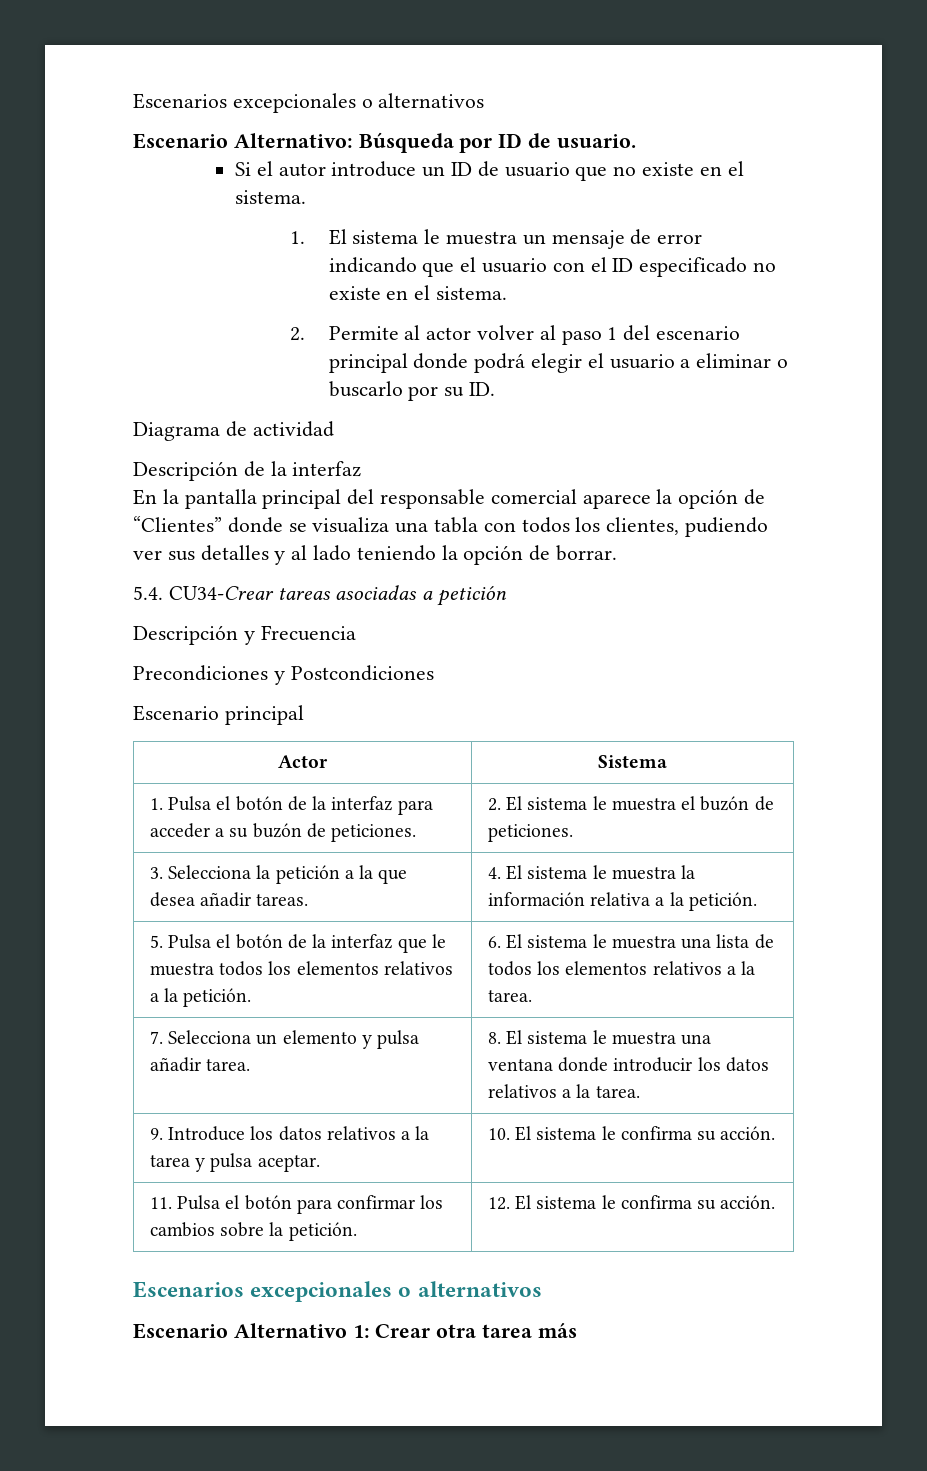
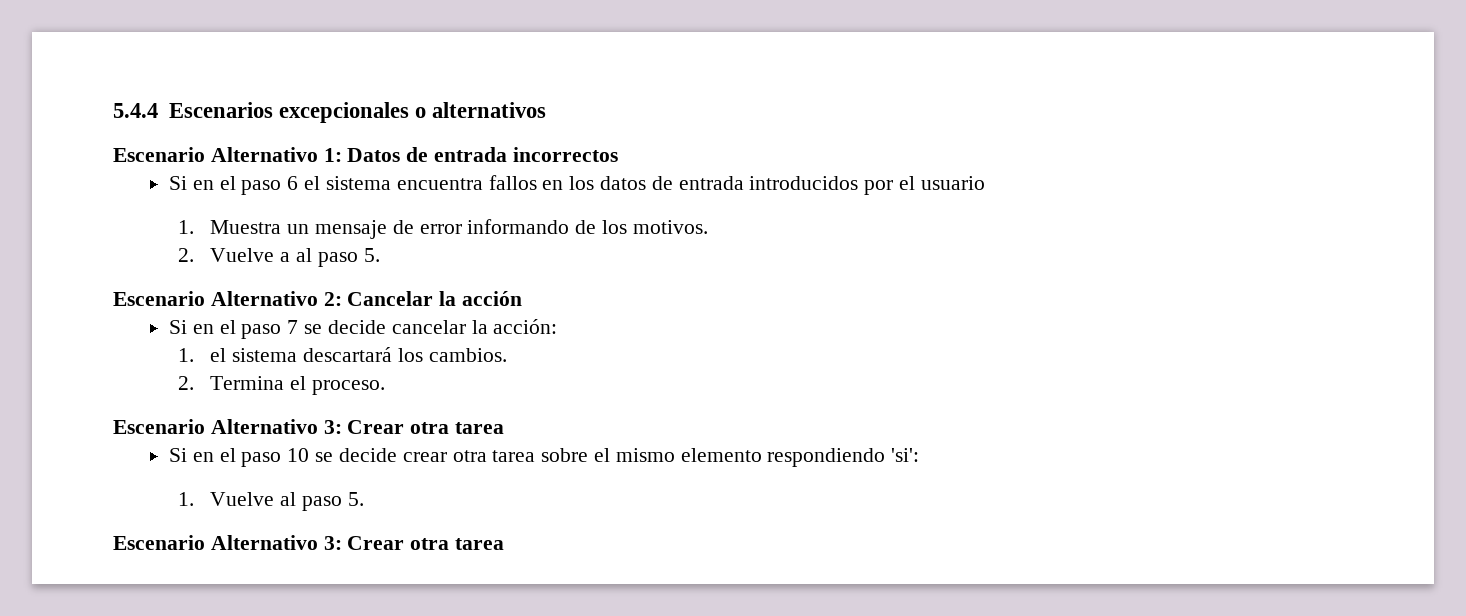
[133,93,485,113] [133,132,636,153] [234,161,744,181] [234,190,306,204] [289,229,703,249] [328,257,777,277] [328,285,508,300] [289,325,741,345] [328,353,789,373] [328,381,496,401] [133,421,334,441] [133,461,362,481] [133,489,766,509] [133,516,769,537] [133,545,618,565] [133,585,508,606] [133,625,356,645] [133,665,434,685] [133,705,304,725] [278,755,328,768] [598,755,667,768] [149,796,433,815] [149,823,417,842] [487,796,774,811] [487,824,573,842] [149,865,408,884] [149,892,309,907] [487,865,696,880] [487,892,757,911] [149,934,446,953] [149,961,453,976] [149,988,252,1007] [487,934,774,949] [487,961,756,976] [487,990,532,1002] [149,1030,420,1049] [149,1057,251,1072] [487,1030,712,1045] [487,1057,769,1072] [487,1084,640,1098] [149,1126,430,1141] [149,1153,320,1172] [487,1126,776,1141] [149,1195,444,1214] [149,1222,357,1241] [487,1195,776,1210] Escenarios excepcionales o alternativos // Escenario Alternativo: Búsqueda por ID de usuario. // Si el autor introduce un ID de usuario que no existe en el sistema. // 1. El sistema le muestra un mensaje de error indicando que el usuario con el ID especificado no existe en el sistema. // 2. Permite al actor volver al paso 1 del escenario principal donde podrá elegir el usuario a eliminar o buscarlo por su ID. // Diagrama de actividad // Descripción de la interfaz // En la pantalla principal del responsable comercial aparece la opción de “Clientes” donde se visualiza una tabla con todos los clientes, pudiendo ver sus detalles y al lado teniendo la opción de borrar. // 5.4. CU34-Crear tareas asociadas a petición // Descripción y Frecuencia // Precondiciones y Postcondiciones // Escenario principal // Actor | Sistema // 1. Pulsa el botón de la interfaz para acceder a su buzón de peticiones. | 2. El sistema le muestra el buzón de peticiones. // 3. Selecciona la petición a la que desea añadir tareas. | 4. El sistema le muestra la información relativa a la petición. // 5. Pulsa el botón de la interfaz que le muestra todos los elementos relativos a la petición. | 6. El sistema le muestra una lista de todos los elementos relativos a la tarea. // 7. Selecciona un elemento y pulsa añadir tarea. | 8. El sistema le muestra una ventana donde introducir los datos relativos a la tarea. // 9. Introduce los datos relativos a la tarea y pulsa aceptar. | 10. El sistema le confirma su acción. // 11. Pulsa el botón para confirmar los cambios sobre la petición. | 12. El sistema le confirma su acción. // -> [113,103,158,118] 5.4.4
[375,1323,577,1338] Crear otra tarea más -> [347,147,618,162] [169,175,985,195] [177,219,708,239] [177,248,380,267] [113,291,523,306] [169,319,558,339] [177,347,507,362] [177,376,385,395] [113,419,505,434] [169,448,920,467] [177,492,364,511] [113,535,505,550] Datos de entrada incorrectos // Si en el paso 6 el sistema encuentra fallos en los datos de entrada introducidos por el usuario // 1. Muestra un mensaje de error informando de los motivos. // 2. Vuelve a al paso 5. // Escenario Alternativo 2: Cancelar la acción // Si en el paso 7 se decide cancelar la acción: // 1. el sistema descartará los cambios. // 2. Termina el proceso. // Escenario Alternativo 3: Crear otra tarea // Si en el paso 10 se decide crear otra tarea sobre el mismo elemento respondiendo 'si': // 1. Vuelve al paso 5. // Escenario Alternativo 3: Crear otra tarea

